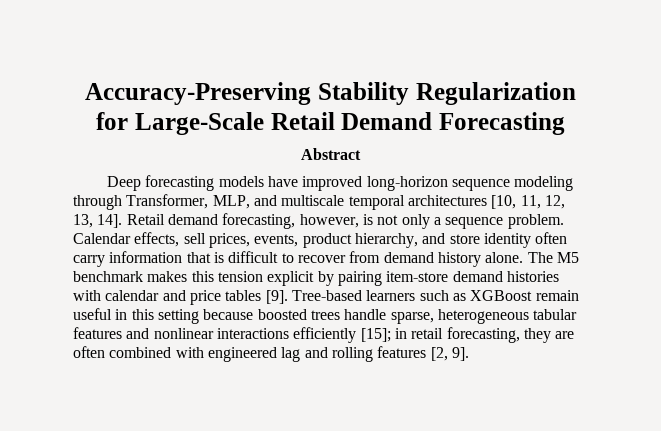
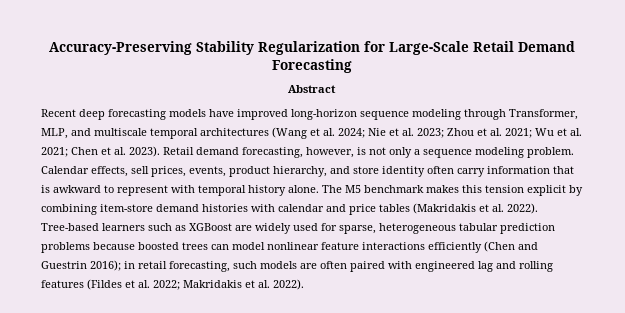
[106,176,141,191] Deep -> [41,109,105,120] Recent deep
[491,195,565,209] [73,214,123,228] [10, 11, 12, 13, 14]. -> [272,127,582,139] [41,146,160,157] (Wang et al. 2024; Nie et al. 2023; Zhou et al. 2021; Wu et al. 2021; Chen et al. 2023).
(504, 223) none -> [475,147,524,158] modeling
[228,251,434,263] difficult to recover from demand -> [53,185,246,196] awkward to represent with temporal
[337,271,382,286] pairing -> [41,204,97,215] combining
[265,290,288,304] [9]. -> [413,203,538,214] (Makridakis et al. 2022).
[535,290,579,301] [73,308,578,324] [73,327,391,343] remain useful in this setting because boosted trees handle sparse, heterogeneous tabular features and nonlinear interactions efficiently [15]; -> [235,223,555,234] [41,241,538,253] [41,260,121,271] are widely used for sparse, heterogeneous tabular prediction problems because boosted trees can model nonlinear feature interactions efficiently (Chen and Guestrin 2016);
[523,328,551,343] they -> [233,261,297,269] such models
[109,347,172,358] combined -> [350,261,385,272] paired
[430,347,469,361] [2, 9]. -> [87,279,304,290] (Fildes et al. 2022; Makridakis et al. 2022).

